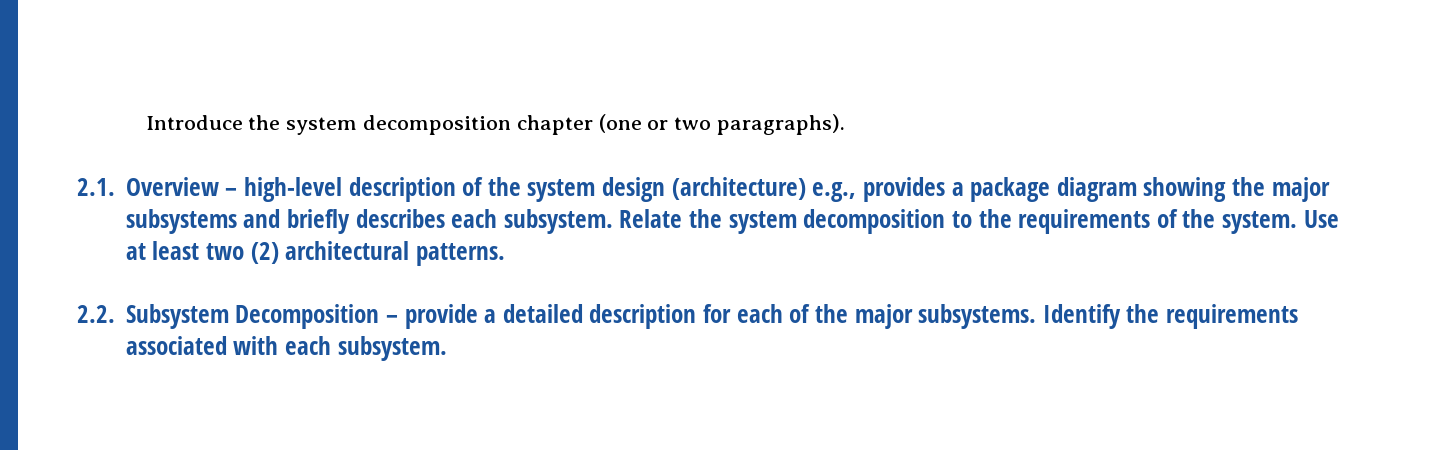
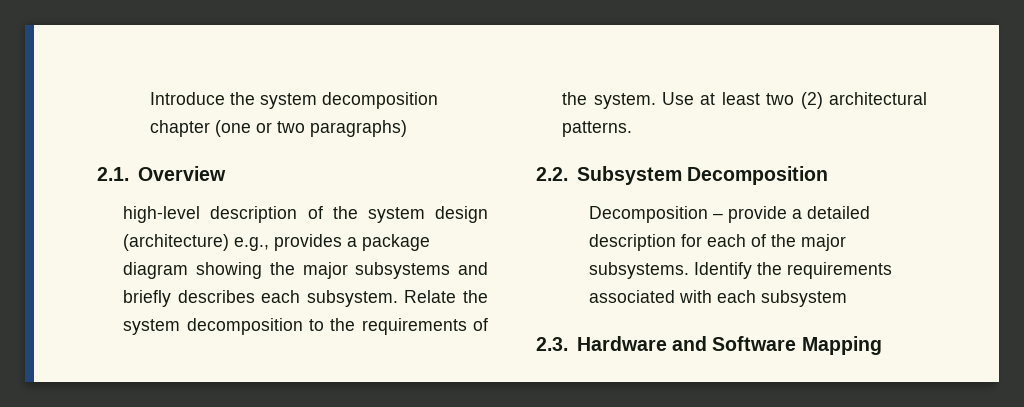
[717,114,846,135] paragraphs). -> [309,120,407,137] paragraphs)
[225,188,238,196] – -> (226, 173) //
(380, 316) none -> [588,206,708,223] // Decomposition
[337,336,447,361] subsystem. -> [760,290,847,307] [536,336,882,355] subsystem // 2.3. Hardware and Software Mapping

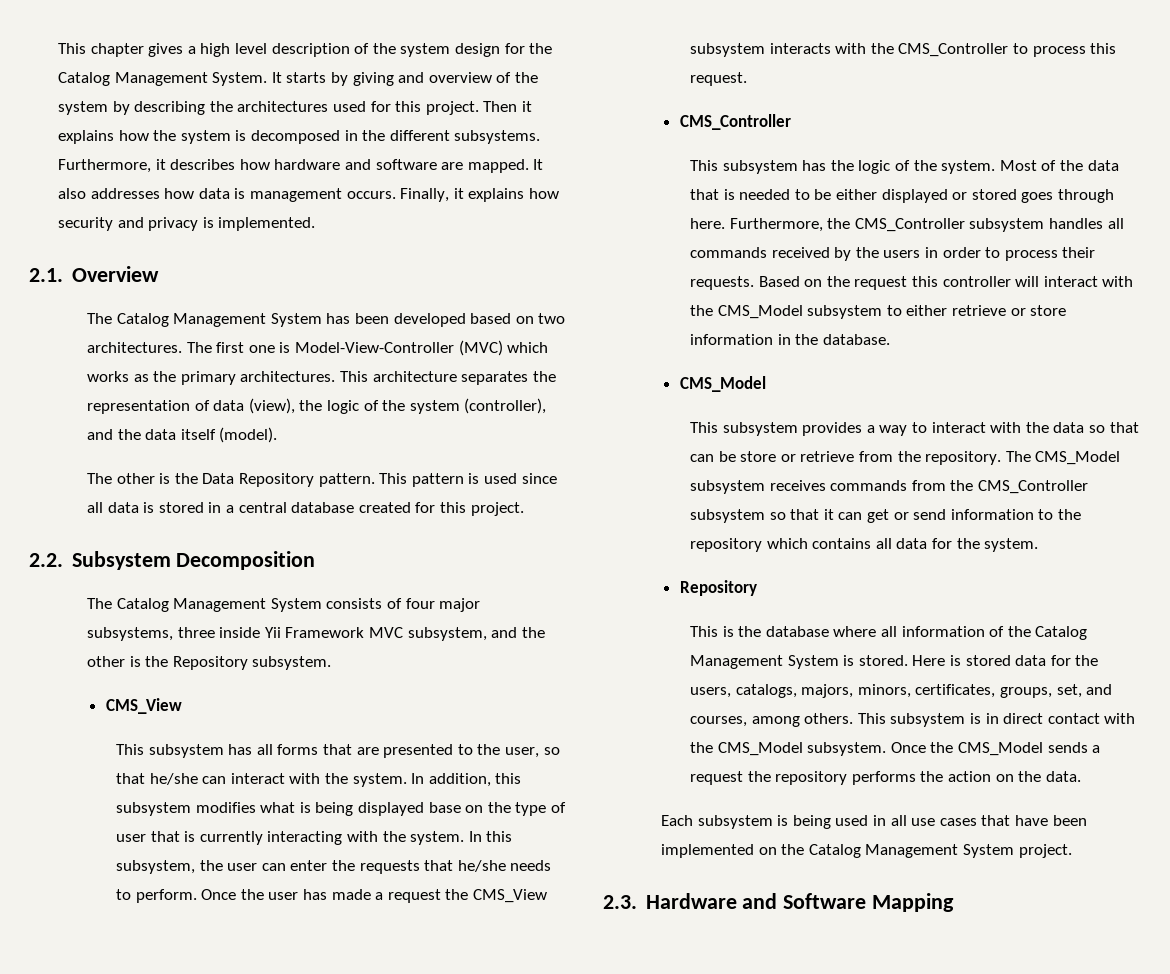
[149,92,438,109] [149,120,407,137] [97,166,226,181] [123,206,201,223] Introduce the system decomposition chapter (one or two paragraphs) // 2.1. Overview // high-level -> [58,43,267,57] This chapter gives a high level
[123,234,431,251] [123,262,488,279] [123,290,488,307] [123,318,488,335] [562,92,927,109] [562,121,633,137] [536,166,829,185] [588,206,870,223] [588,234,846,251] [588,262,892,279] [588,290,847,307] (architecture) e.g., provides a package diagram showing the major subsystems and briefly describes each subsystem. Relate the system decomposition to the requirements of the system. Use at least two (2) architectural patterns. // 2.2. Subsystem Decomposition // Decomposition – provide a detailed description for each of the major subsystems. Identify the requirements associated with each subsystem -> [504,43,553,54] [58,72,538,86] [58,101,532,115] [58,130,541,144] [58,159,544,173] [58,188,559,202] [58,217,316,231] [29,266,159,282] [87,313,566,327] [87,340,549,356] [87,371,556,385] [87,398,547,414] [87,427,278,443] [87,473,557,487] [87,502,524,516] [29,551,316,570] [87,598,481,612] [87,627,545,641] [87,656,332,670] [105,698,182,714] [116,744,560,758] [116,773,522,787] [116,802,566,816] [116,831,513,845] [116,860,552,874] [116,889,547,903] [690,43,1117,57] [690,72,748,86] [679,114,791,130] [690,160,1119,174] [690,189,1114,203] [690,218,1124,232] [690,247,1096,261] [690,276,1134,290] [690,305,1067,319] [690,334,890,345] [679,376,766,392] [690,422,1139,436] [690,451,1121,465] [690,480,1088,494] [690,509,1081,523] [690,538,1039,552] [679,580,757,596] [690,626,1088,640] [690,655,1099,669] [690,684,1113,698] [690,713,1136,727] [690,742,1101,756] [690,771,1081,785] [661,815,1087,829] [661,844,1072,858] for the Catalog Management System. It starts by giving and overview of the system by describing the architectures used for this project. Then it explains how the system is decomposed in the different subsystems. Furthermore, it describes how hardware and software are mapped. It also addresses how data is management occurs. Finally, it explains how security and privacy is implemented. // 2.1. Overview // The Catalog Management System has been developed based on two architectures. The first one is Model-View-Controller (MVC) which works as the primary architectures. This architecture separates the representation of data (view), the logic of the system (controller), and the data itself (model). // The other is the Data Repository pattern. This pattern is used since all data is stored in a central database created for this project. // 2.2. Subsystem Decomposition // The Catalog Management System consists of four major subsystems, three inside Yii Framework MVC subsystem, and the other is the Repository subsystem. // CMS_View // This subsystem has all forms that are presented to the user, so that he/she can interact with the system. In addition, this subsystem modifies what is being displayed base on the type of user that is currently interacting with the system. In this subsystem, the user can enter the requests that he/she needs to perform. Once the user has made a request the CMS_View subsystem interacts with the CMS_Controller to process this request. // CMS_Controller // This subsystem has the logic of the system. Most of the data that is needed to be either displayed or stored goes through here. Furthermore, the CMS_Controller subsystem handles all commands received by the users in order to process their requests. Based on the request this controller will interact with the CMS_Model subsystem to either retrieve or store information in the database. // CMS_Model // This subsystem provides a way to interact with the data so that can be store or retrieve from the repository. The CMS_Model subsystem receives commands from the CMS_Controller subsystem so that it can get or send information to the repository which contains all data for the system. // Repository // This is the database where all information of the Catalog Management System is stored. Here is stored data for the users, catalogs, majors, minors, certificates, groups, set, and courses, among others. This subsystem is in direct contact with the CMS_Model subsystem. Once the CMS_Model sends a request the repository performs the action on the data. // Each subsystem is being used in all use cases that have been implemented on the Catalog Management System project.

